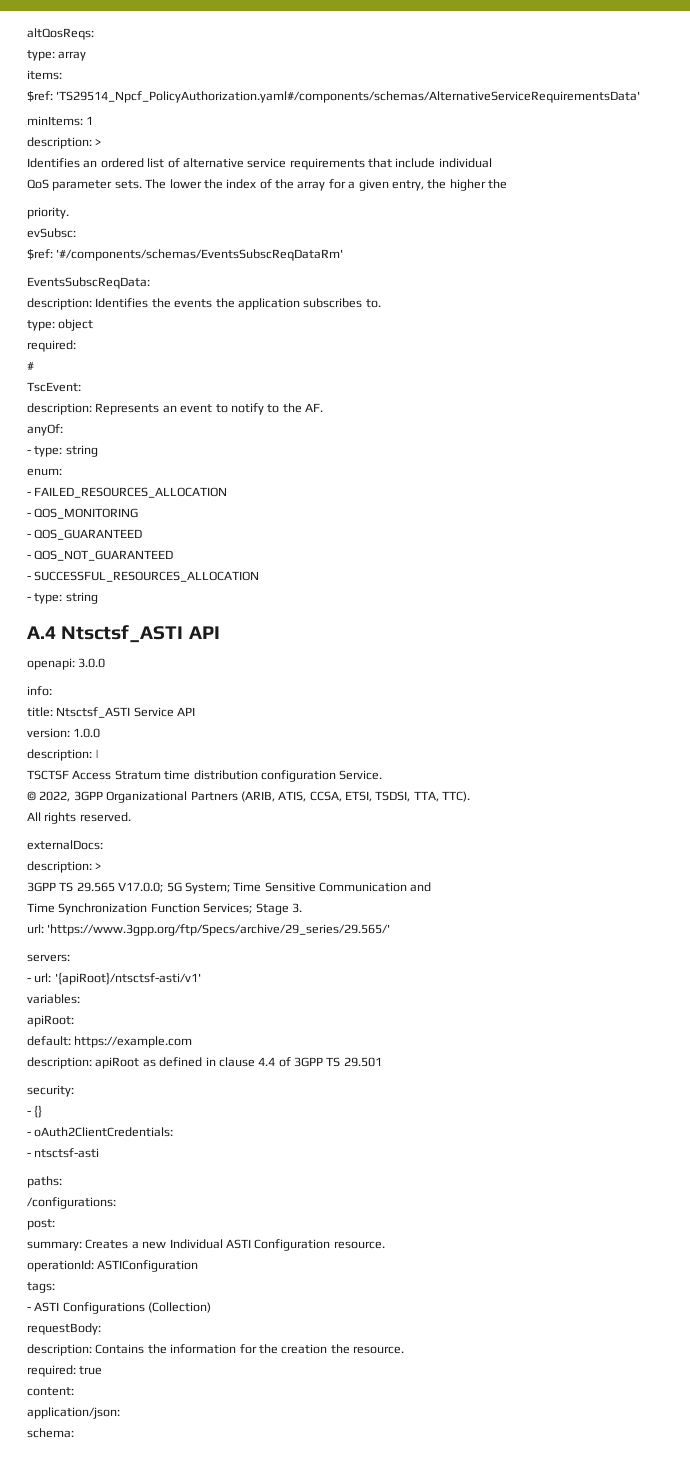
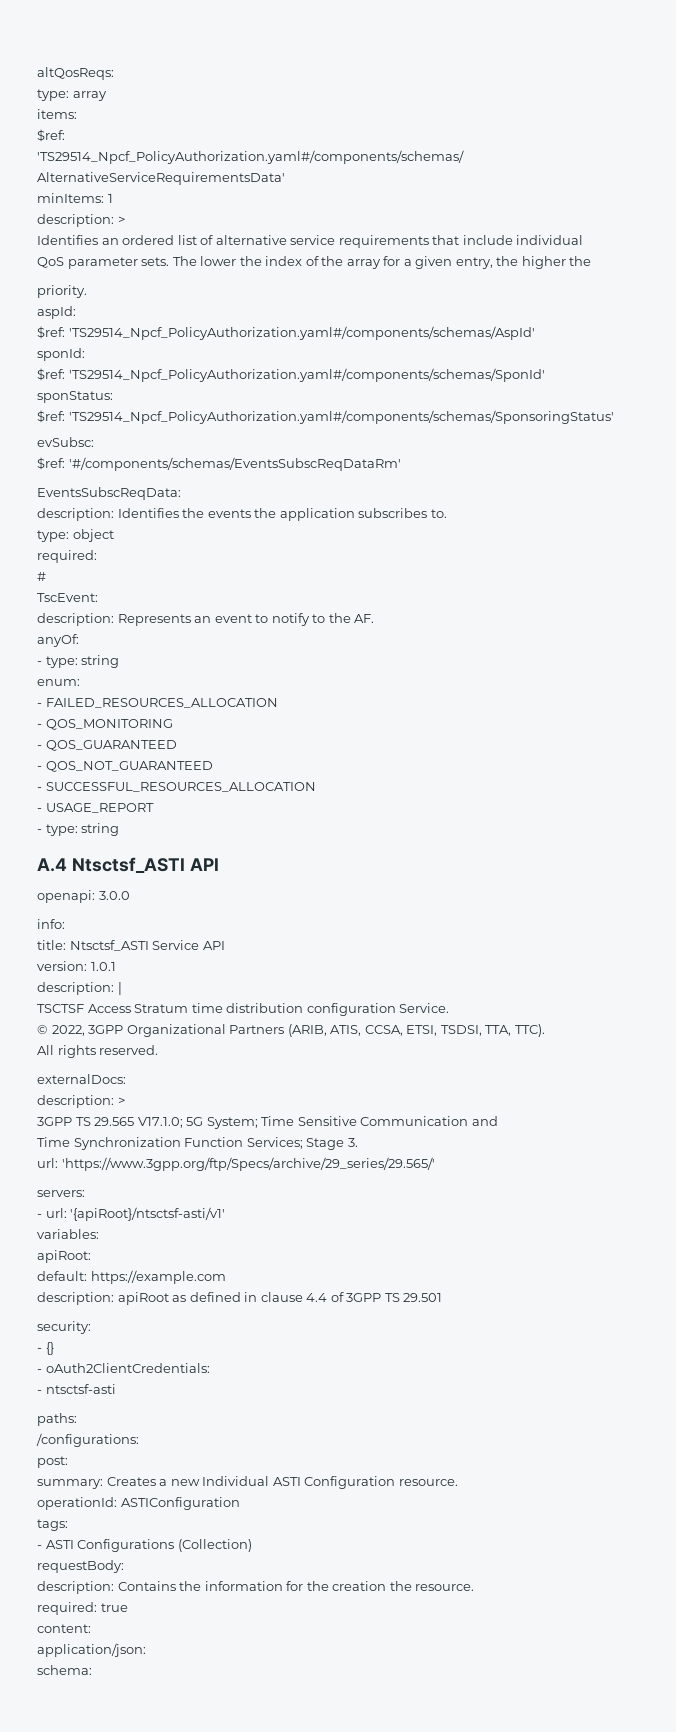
(69, 213) none -> [37,306,76,319] [37,326,535,340] [37,348,85,361] [37,368,545,382] [37,391,113,403] [37,410,614,424] // aspId: // $ref: 'TS29514_Npcf_PolicyAuthorization.yaml#/components/schemas/AspId' // sponId: // $ref: 'TS29514_Npcf_PolicyAuthorization.yaml#/components/schemas/SponId' // sponStatus: // $ref: 'TS29514_Npcf_PolicyAuthorization.yaml#/components/schemas/SponsoringStatus'
(260, 576) none -> [37,803,154,813] // - USAGE_REPORT
[73,728,101,738] 1.0.0 -> [90,962,116,971] 1.0.1
[118,882,164,893] V17.0.0; -> [137,1117,183,1128] V17.1.0;

